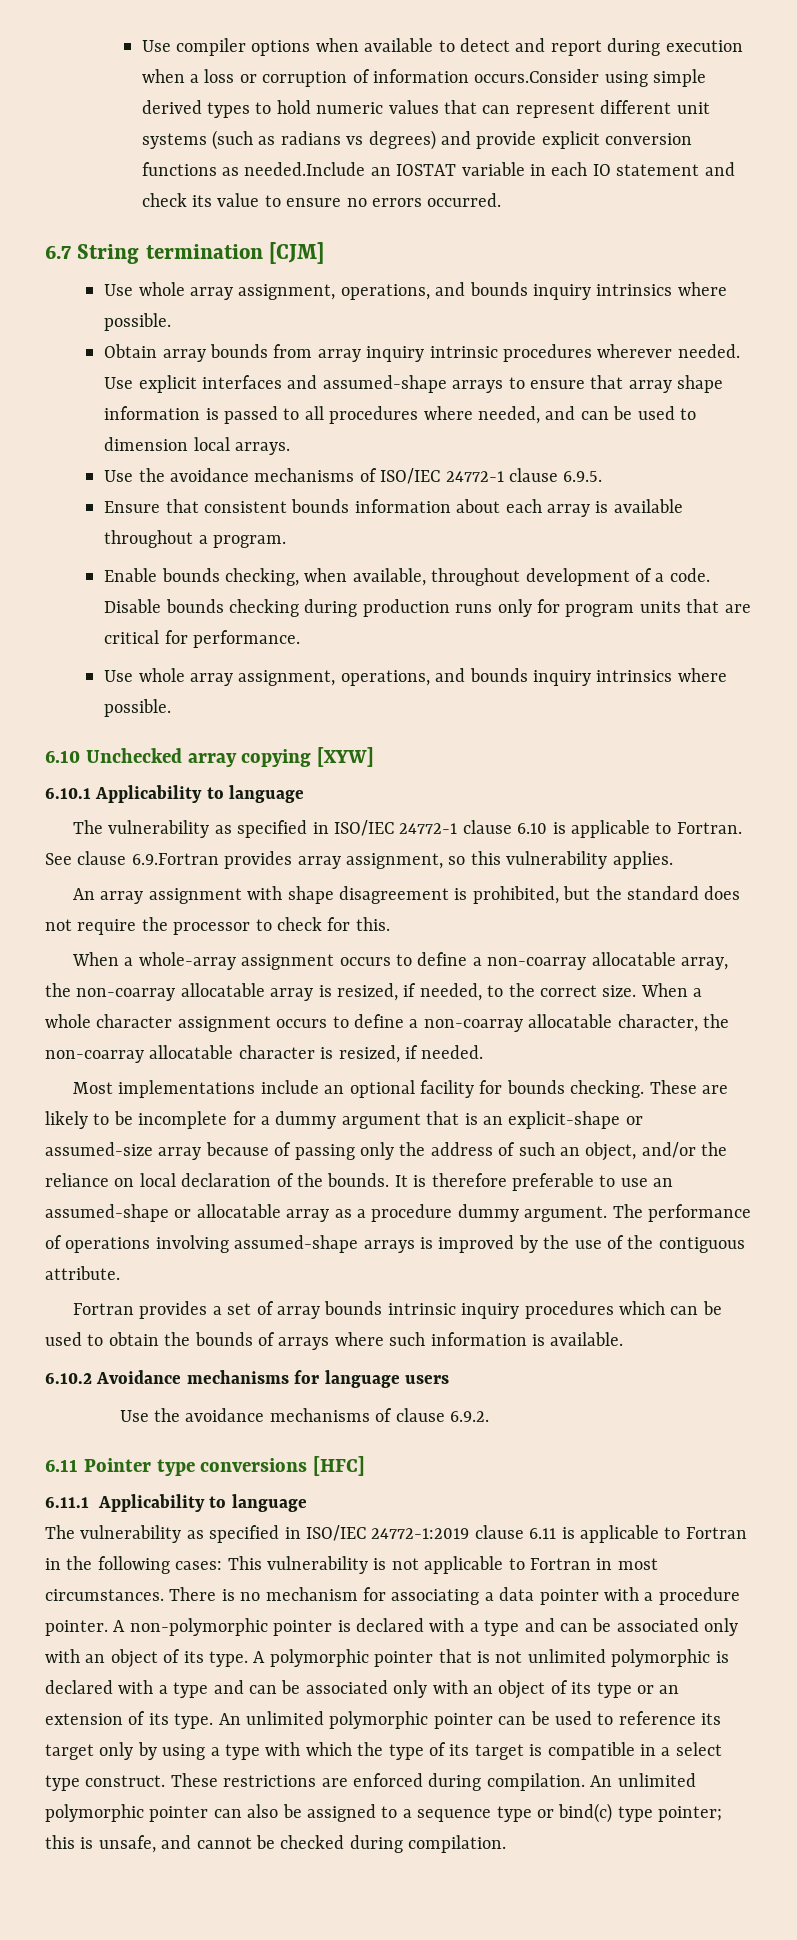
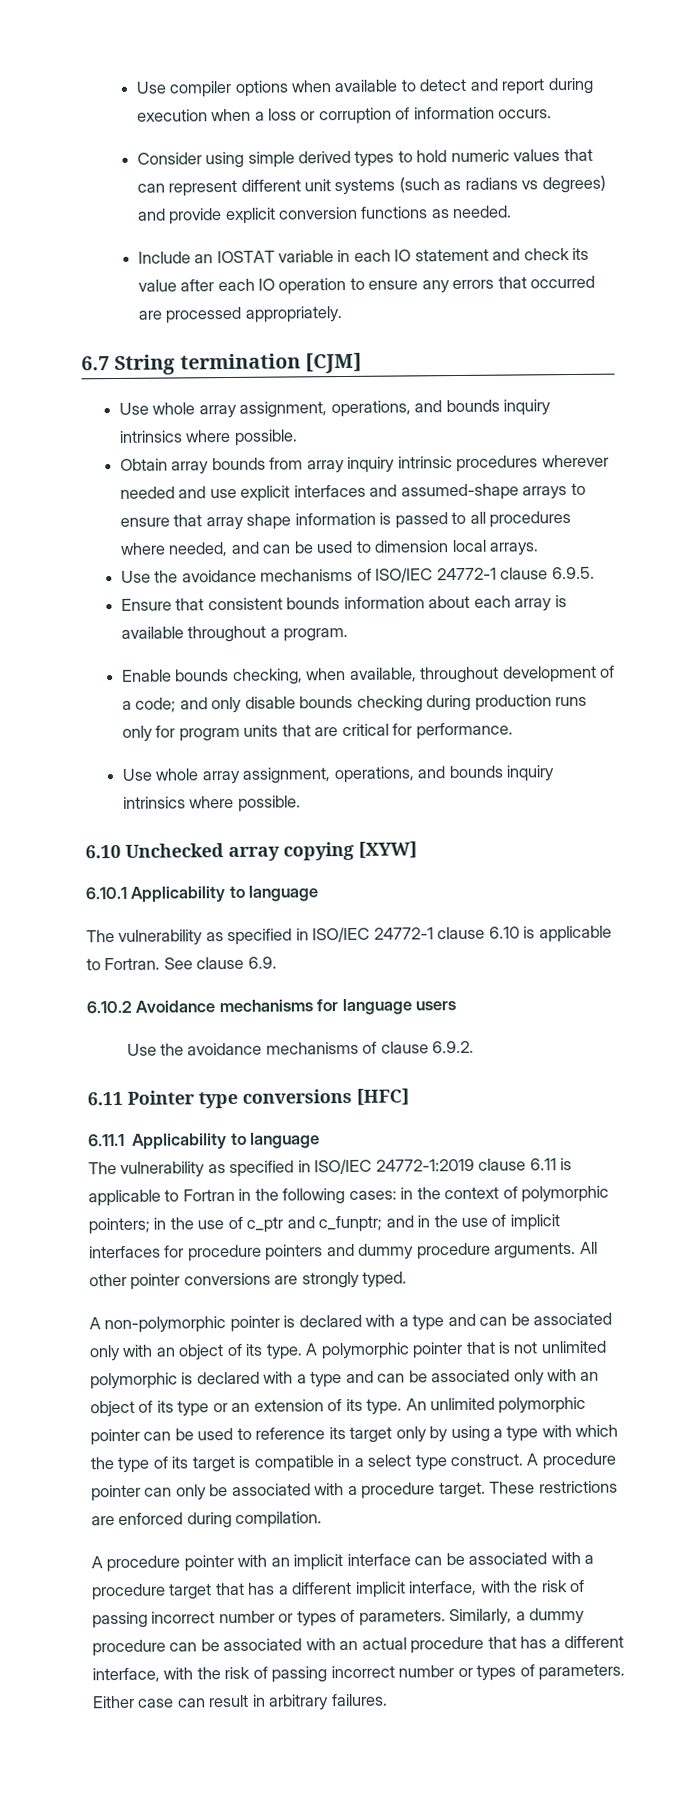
[474,69,600,83] occurs.Consider -> [498,109,553,119] [136,152,202,165] occurs. // Consider
[244,162,366,176] needed.Include -> [452,205,513,219] [137,251,191,264] needed. // Include
[264,193,502,207] to ensure no errors occurred. -> [180,275,596,295] [137,306,342,324] after each IO operation to ensure any errors that occurred are processed appropriately.
[677,344,740,358] [104,377,134,389] needed. Use -> [119,486,237,499] needed and use
[669,568,710,582] [104,599,162,613] code. Disable -> [135,696,296,714] code; and only disable
[131,851,673,869] [72,886,741,904] [45,917,390,935] [71,952,728,970] [45,983,703,1001] [45,1014,729,1032] [45,1045,484,1063] [72,1080,728,1098] [45,1111,643,1129] [45,1142,728,1161] [45,1173,674,1191] [45,1204,751,1222] [45,1235,745,1253] [45,1266,120,1280] [72,1301,722,1319] [45,1332,624,1350] 6.9.Fortran provides array assignment, so this vulnerability applies. // An array assignment with shape disagreement is prohibited, but the standard does not require the processor to check for this. // When a whole-array assignment occurs to define a non-coarray allocatable array, the non-coarray allocatable array is resized, if needed, to the correct size. When a whole character assignment occurs to define a non-coarray allocatable character, the non-coarray allocatable character is resized, if needed. // Most implementations include an optional facility for bounds checking. These are likely to be incomplete for a dummy argument that is an explicit-shape or assumed-size array because of passing only the address of such an object, and/or the reliance on local declaration of the bounds. It is therefore preferable to use an assumed-shape or allocatable array as a procedure dummy argument. The performance of operations involving assumed-shape arrays is improved by the use of the contiguous attribute. // Fortran provides a set of array bounds intrinsic inquiry procedures which can be used to obtain the bounds of arrays where such information is available. -> [247,956,277,969] 6.9.
[227,1556,658,1574] [45,1587,740,1605] [45,1620,108,1636] This vulnerability is not applicable to Fortran in most circumstances. There is no mechanism for associating a data pointer with a procedure pointer. -> [400,1185,610,1203] [88,1214,560,1235] [89,1241,598,1262] [89,1271,408,1290] in the context of polymorphic pointers; in the use of c_ptr and c_funptr; and in the use of implicit interfaces for procedure pointers and dummy procedure arguments. All other pointer conversions are strongly typed. //
(166, 1781) none -> [526,1452,617,1470] [91,1481,486,1502] A procedure pointer can only be associated with a procedure target.
[590,1773,696,1787] [45,1803,723,1823] [45,1835,507,1853] An unlimited polymorphic pointer can also be assigned to a sequence type or bind(c) type pointer; this is unsafe, and cannot be checked during compilation. -> [91,1551,595,1573] [91,1579,586,1601] [92,1607,586,1629] [92,1635,625,1657] [92,1663,626,1683] [92,1693,388,1711] // A procedure pointer with an implicit interface can be associated with a procedure target that has a different implicit interface, with the risk of passing incorrect number or types of parameters. Similarly, a dummy procedure can be associated with an actual procedure that has a different interface, with the risk of passing incorrect number or types of parameters. Either case can result in arbitrary failures.

